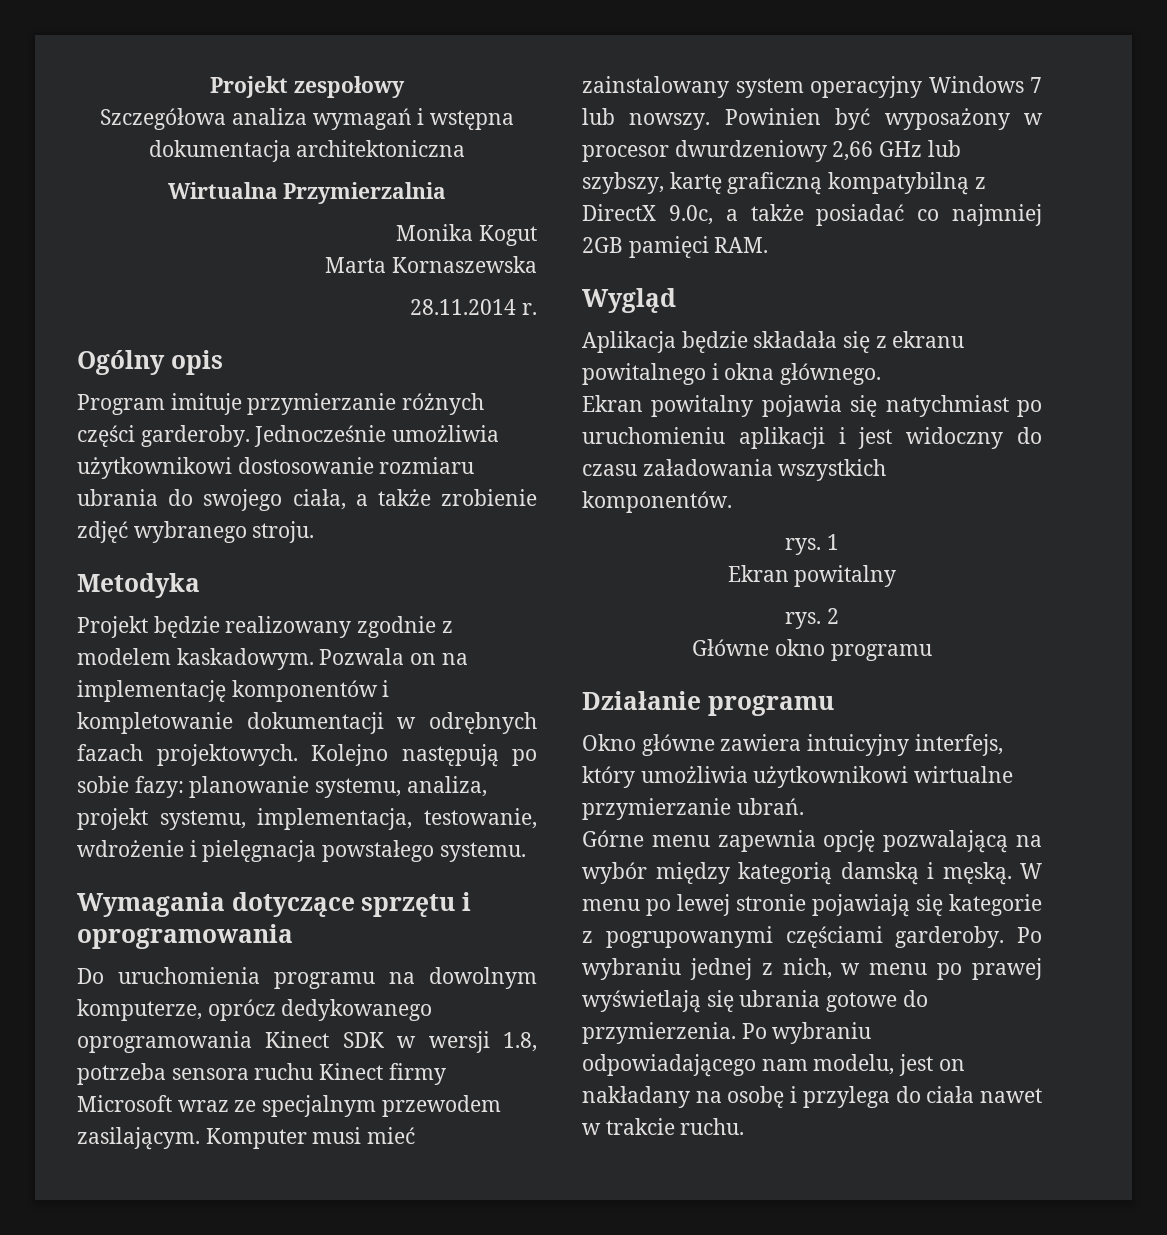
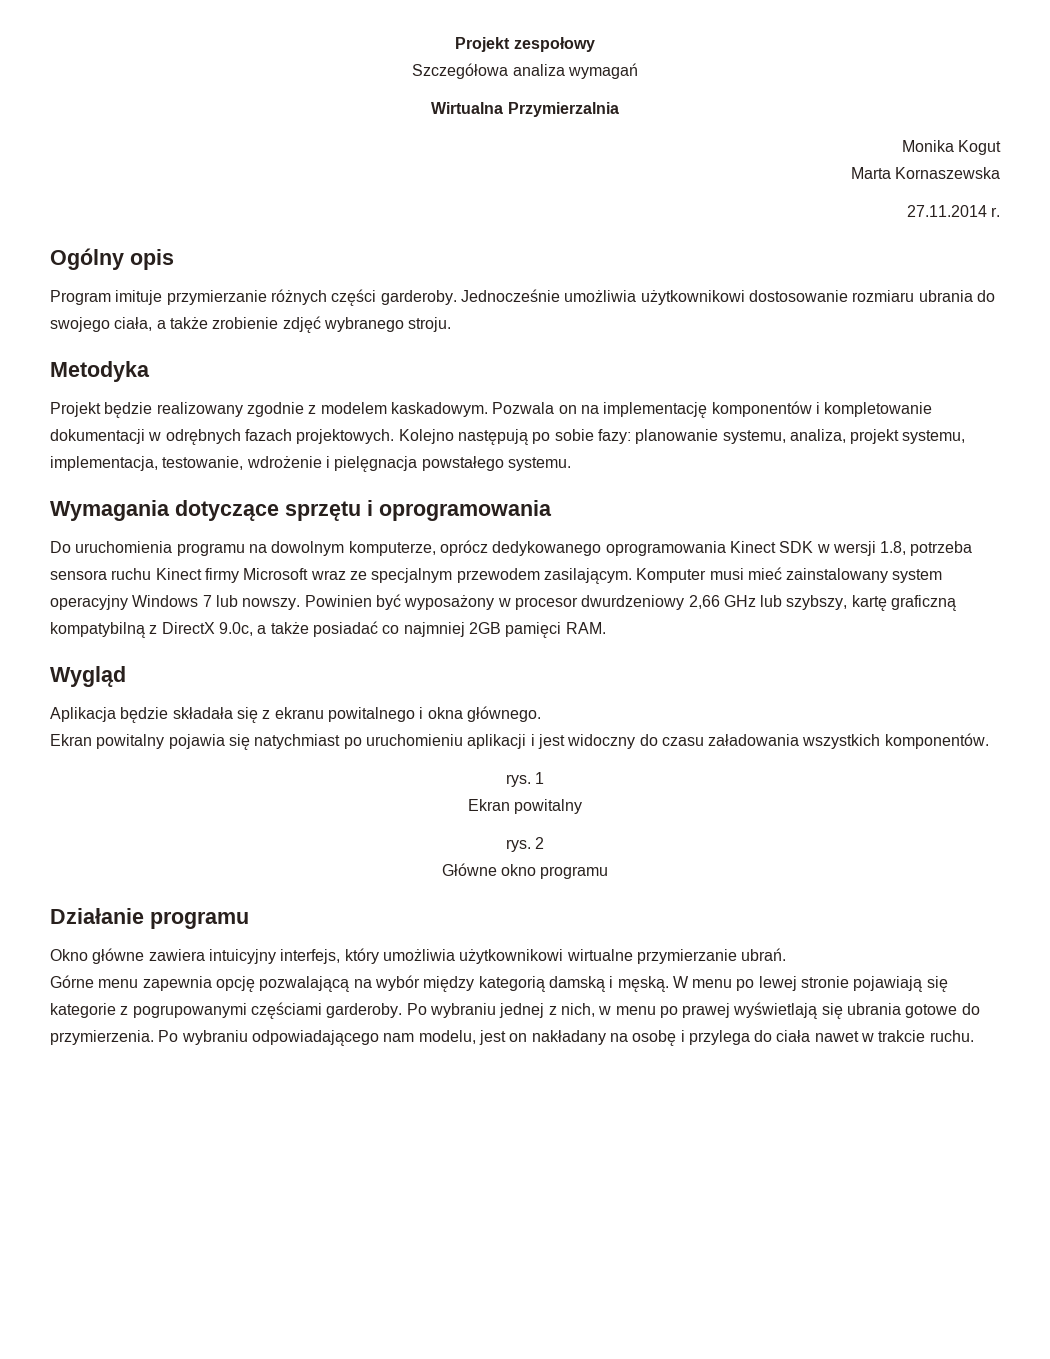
[417,108,514,130] [148,140,466,162] i wstępna dokumentacja architektoniczna -> (638, 71) none
[410,299,517,315] 28.11.2014 -> [906,205,987,217] 27.11.2014

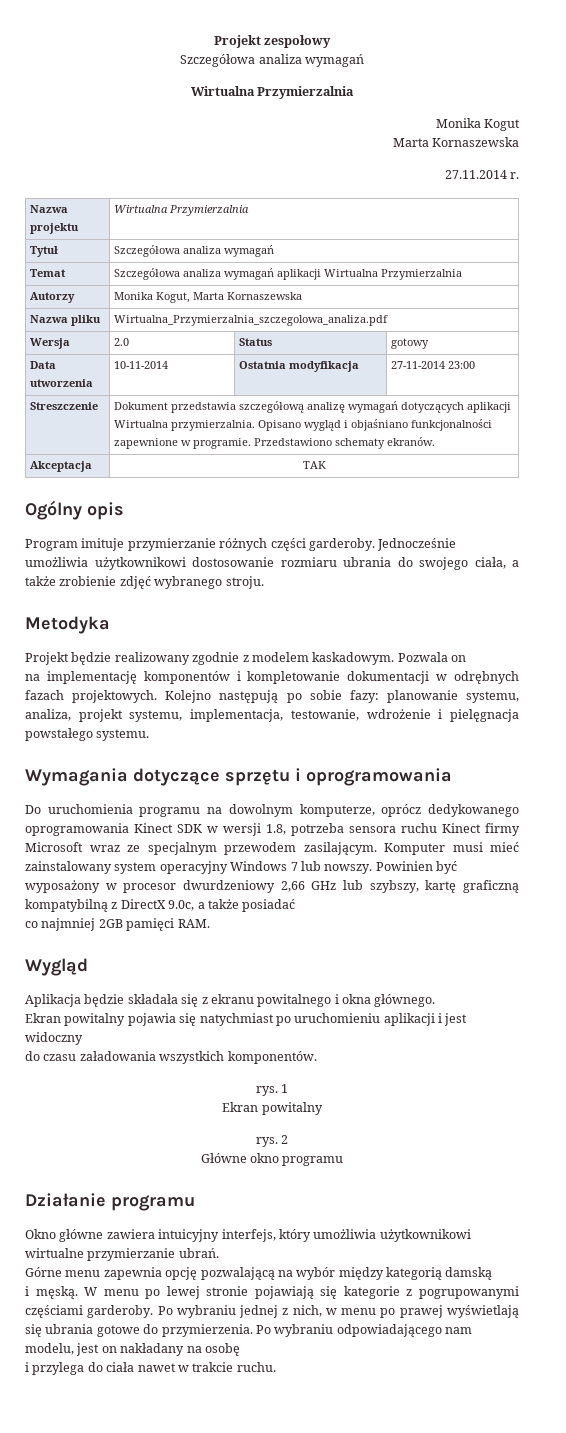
(1001, 212) none -> [30,205,69,213] [30,223,80,234] [114,205,250,216] [30,246,59,257] [114,245,275,257] [30,269,67,277] [114,268,463,280] [30,292,76,303] [114,292,303,303] [30,315,102,326] [114,315,389,326] [30,338,71,349] [114,338,130,346] [239,338,273,346] [391,338,430,349] [30,361,57,369] [30,379,94,387] [114,361,169,369] [239,361,360,372] [391,361,476,369] [30,402,99,410] [114,401,512,413] [114,419,493,431] [114,437,436,449] [30,461,93,472] [302,461,326,469] // Nazwa projektu | Wirtualna Przymierzalnia // Tytuł | Szczegółowa analiza wymagań // Temat | Szczegółowa analiza wymagań aplikacji Wirtualna Przymierzalnia // Autorzy | Monika Kogut, Marta Kornaszewska // Nazwa pliku | Wirtualna_Przymierzalnia_szczegolowa_analiza.pdf // Wersja | 2.0 | Status | gotowy // Data utworzenia | 10-11-2014 | Ostatnia modyfikacja | 27-11-2014 23:00 // Streszczenie | Dokument przedstawia szczegółową analizę wymagań dotyczących aplikacji Wirtualna przymierzalnia. Opisano wygląd i objaśniano funkcjonalności zapewnione w programie. Przedstawiono schematy ekranów. // Akceptacja | TAK
(577, 409) none -> (466, 658) //
(378, 629) none -> (296, 905) //
(636, 741) none -> (83, 1038) //
(605, 984) none -> (493, 1273) //
(677, 1038) none -> (240, 1349) //

